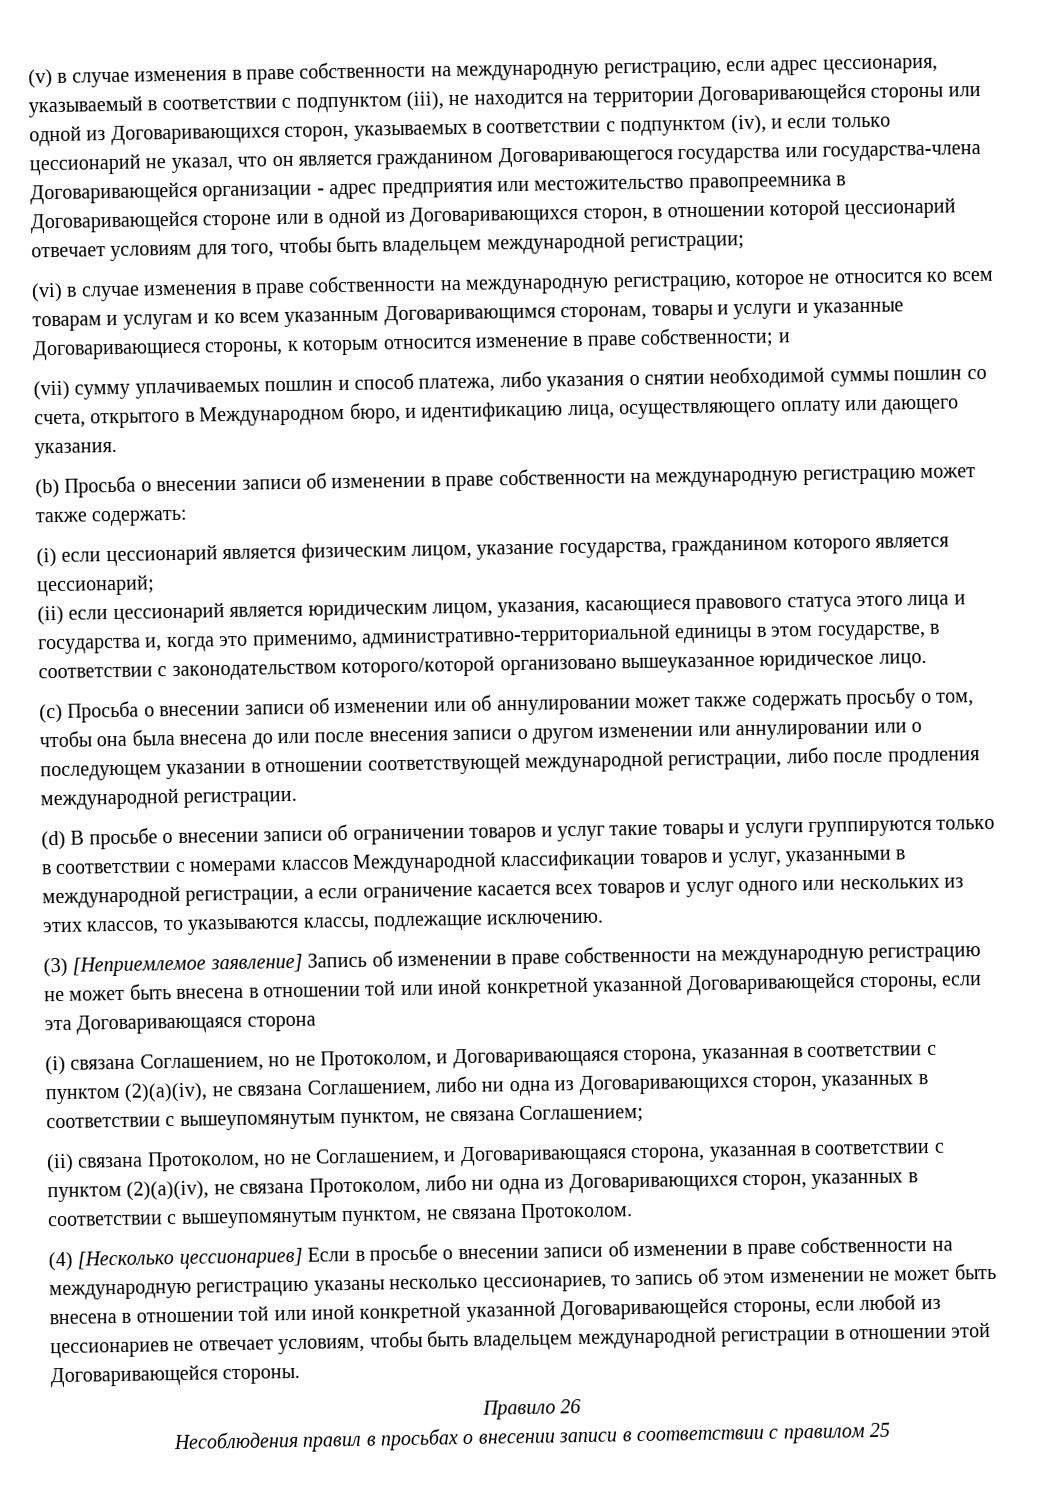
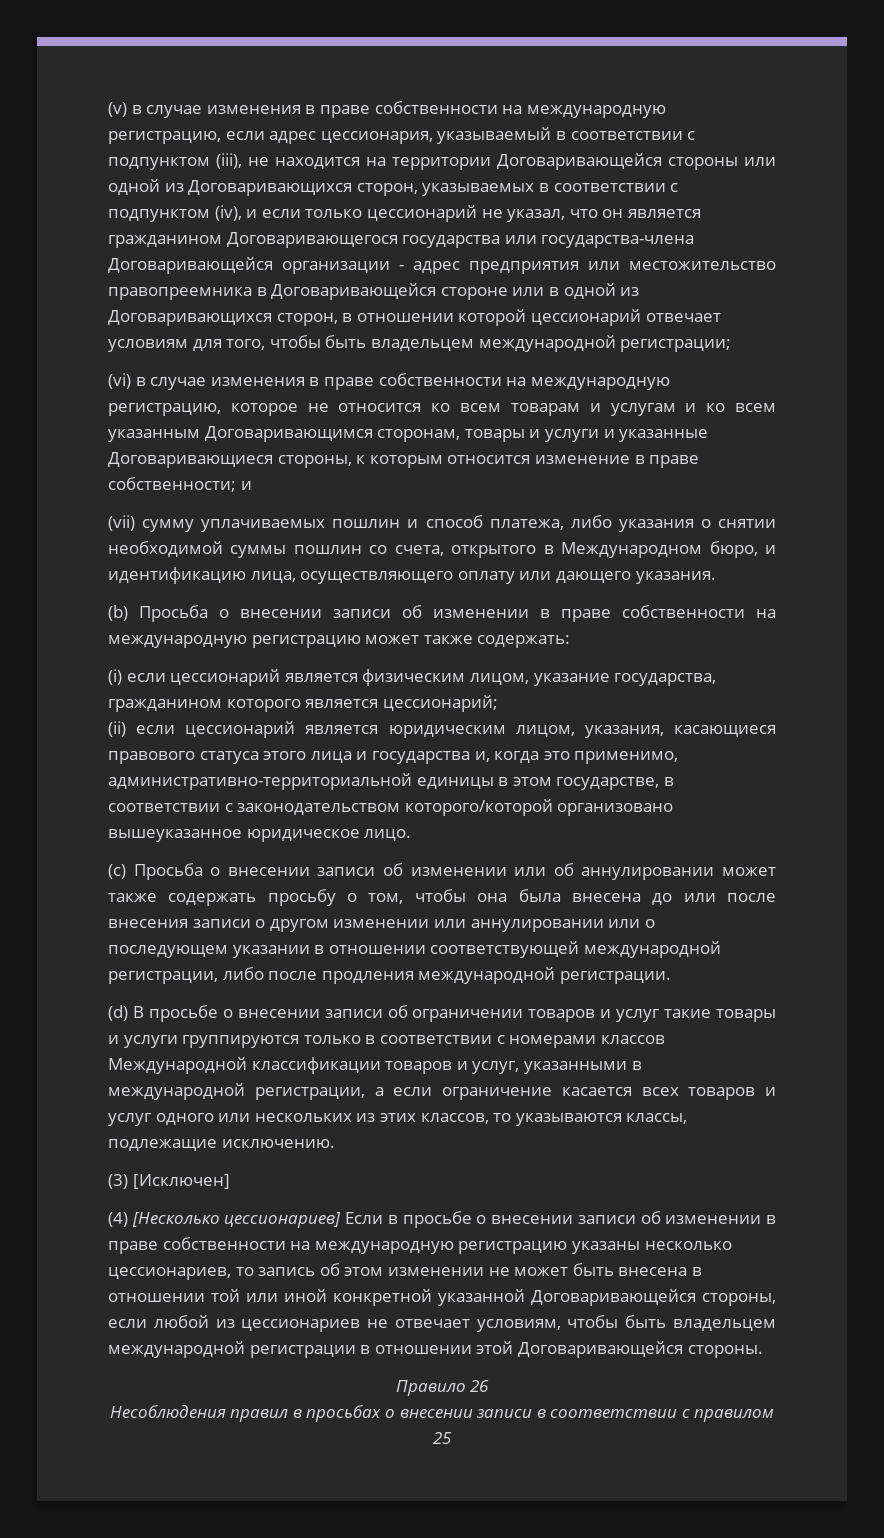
[72,945,982,977] [44,972,983,1002] [44,1012,316,1035] [45,1044,937,1076] [45,1073,928,1105] [46,1103,645,1131] [46,1142,945,1174] [47,1171,918,1203] [47,1202,634,1229] [Неприемлемое заявление] Запись об изменении в праве собственности на международную регистрацию не может быть внесена в отношении той или иной конкретной указанной Договаривающейся стороны, если эта Договаривающаяся сторона // (i) связана Соглашением, но не Протоколом, и Договаривающаяся сторона, указанная в соответствии с пунктом (2)(а)(iv), не связана Соглашением, либо ни одна из Договаривающихся сторон, указанных в соответствии с вышеупомянутым пунктом, не связана Соглашением; // (ii) связана Протоколом, но не Соглашением, и Договаривающаяся сторона, указанная в соответствии с пунктом (2)(а)(iv), не связана Протоколом, либо ни одна из Договаривающихся сторон, указанных в соответствии с вышеупомянутым пунктом, не связана Протоколом. -> [132,1174,230,1189] [Исключен]

